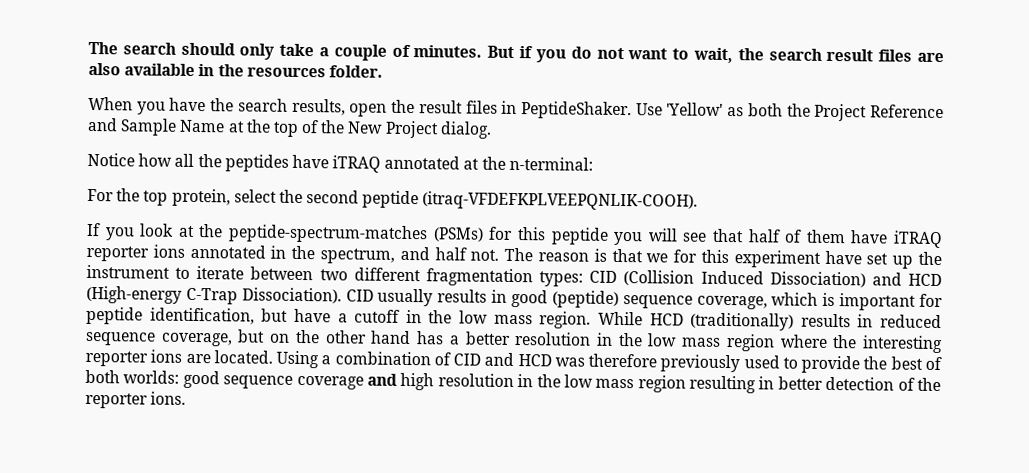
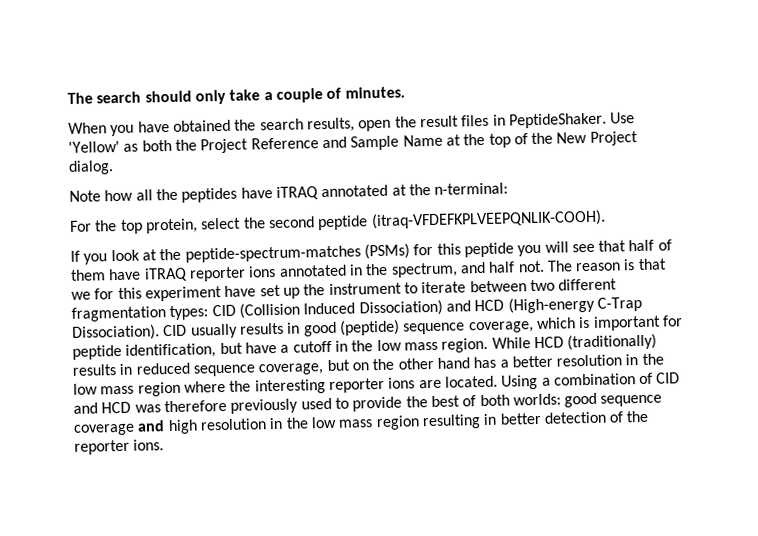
[487,45,945,64] [88,62,383,78] But if you do not want to wait, the search result files are also available in the resources folder. -> (405, 92) none
(207, 104) none -> [172,119,231,132] obtained
[87,152,135,167] Notice -> [69,190,101,202] Note

